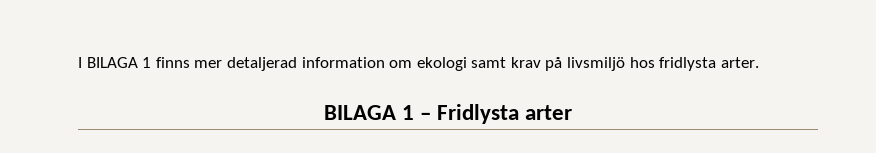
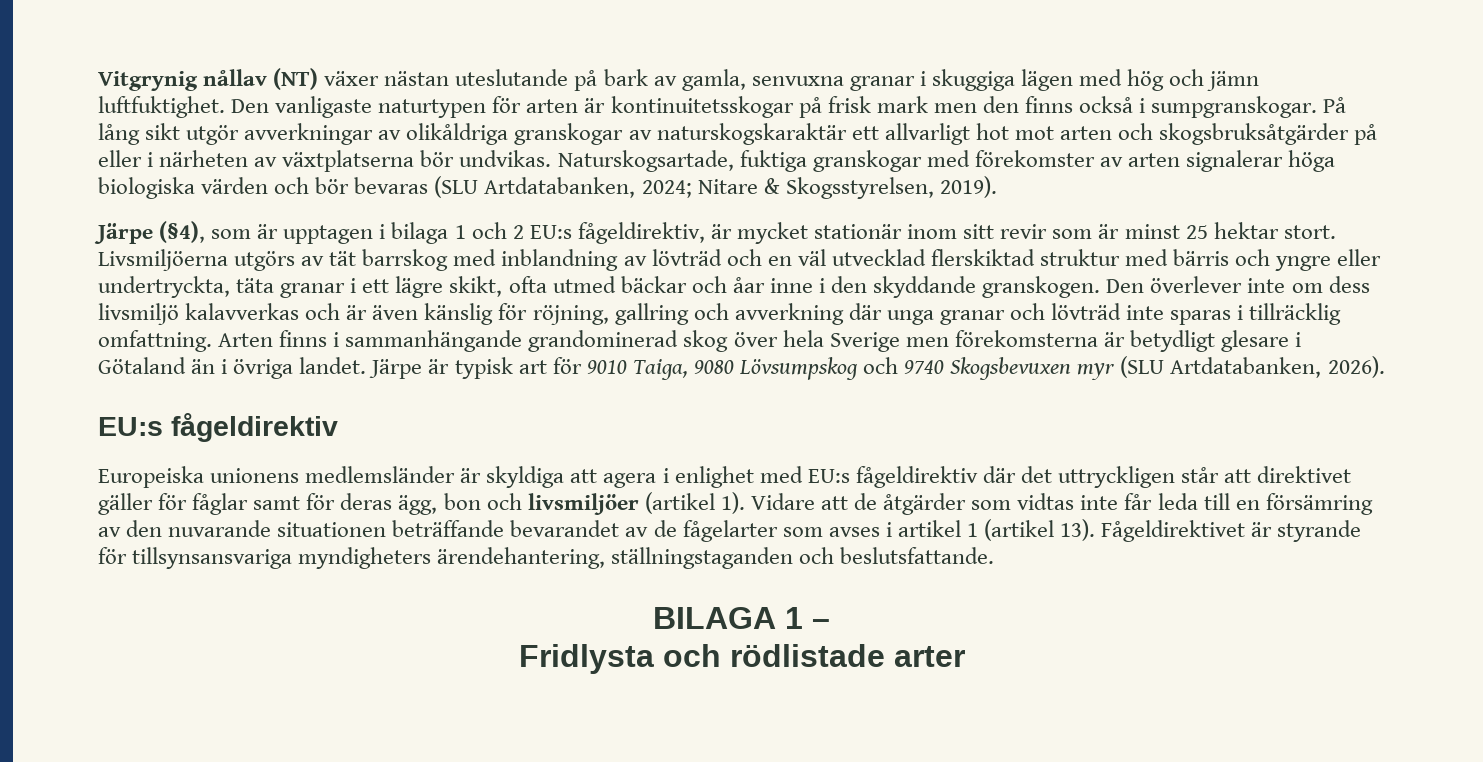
[78,57,759,71] I BILAGA 1 finns mer detaljerad information om ekologi samt krav på livsmiljö hos fridlysta arter. -> [98,68,1260,91] [98,96,1347,118] [98,123,1378,145] [98,150,1336,172] [98,176,997,199] [94,221,1336,244] [98,249,1382,271] [98,276,1370,298] [98,303,1342,325] [98,330,1302,352] [98,356,1385,380] [98,413,338,442] [98,466,1352,488] [98,492,1373,515] [98,519,1362,542] [98,547,995,569] Vitgrynig nållav (NT) växer nästan uteslutande på bark av gamla, senvuxna granar i skuggiga lägen med hög och jämn luftfuktighet. Den vanligaste naturtypen för arten är kontinuitetsskogar på frisk mark men den finns också i sumpgranskogar. På lång sikt utgör avverkningar av olikåldriga granskogar av naturskogskaraktär ett allvarligt hot mot arten och skogsbruksåtgärder på eller i närheten av växtplatserna bör undvikas. Naturskogsartade, fuktiga granskogar med förekomster av arten signalerar höga biologiska värden och bör bevaras (SLU Artdatabanken, 2024; Nitare & Skogsstyrelsen, 2019). // Järpe (§4), som är upptagen i bilaga 1 och 2 EU:s fågeldirektiv, är mycket stationär inom sitt revir som är minst 25 hektar stort. Livsmiljöerna utgörs av tät barrskog med inblandning av lövträd och en väl utvecklad flerskiktad struktur med bärris och yngre eller undertryckta, täta granar i ett lägre skikt, ofta utmed bäckar och åar inne i den skyddande granskogen. Den överlever inte om dess livsmiljö kalavverkas och är även känslig för röjning, gallring och avverkning där unga granar och lövträd inte sparas i tillräcklig omfattning. Arten finns i sammanhängande grandominerad skog över hela Sverige men förekomsterna är betydligt glesare i Götaland än i övriga landet. Järpe är typisk art för 9010 Taiga, 9080 Lövsumpskog och 9740 Skogsbevuxen myr (SLU Artdatabanken, 2026). // EU:s fågeldirektiv // Europeiska unionens medlemsländer är skyldiga att agera i enlighet med EU:s fågeldirektiv där det uttryckligen står att direktivet gäller för fåglar samt för deras ägg, bon och livsmiljöer (artikel 1). Vidare att de åtgärder som vidtas inte får leda till en försämring av den nuvarande situationen beträffande bevarandet av de fågelarter som avses i artikel 1 (artikel 13). Fågeldirektivet är styrande för tillsynsansvariga myndigheters ärendehantering, ställningstaganden och beslutsfattande.
[437,104,520,124] Fridlysta -> [518,644,885,674] // Fridlysta och rödlistade

